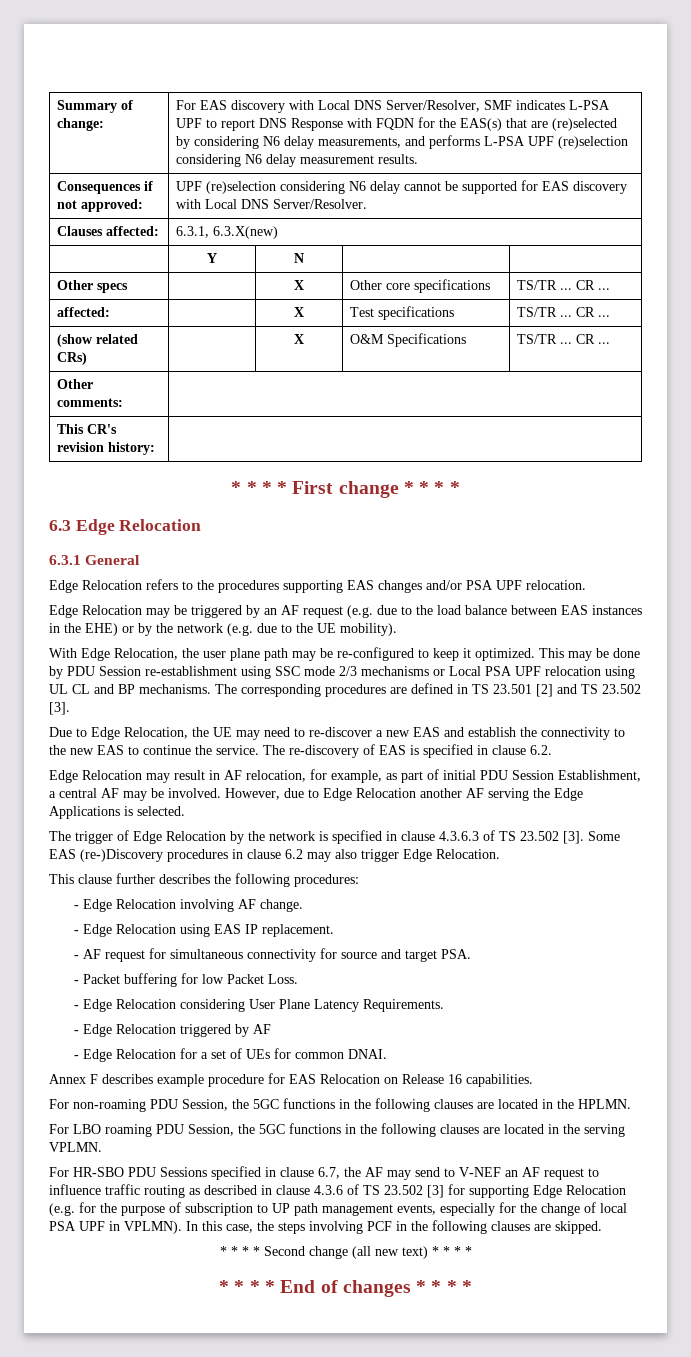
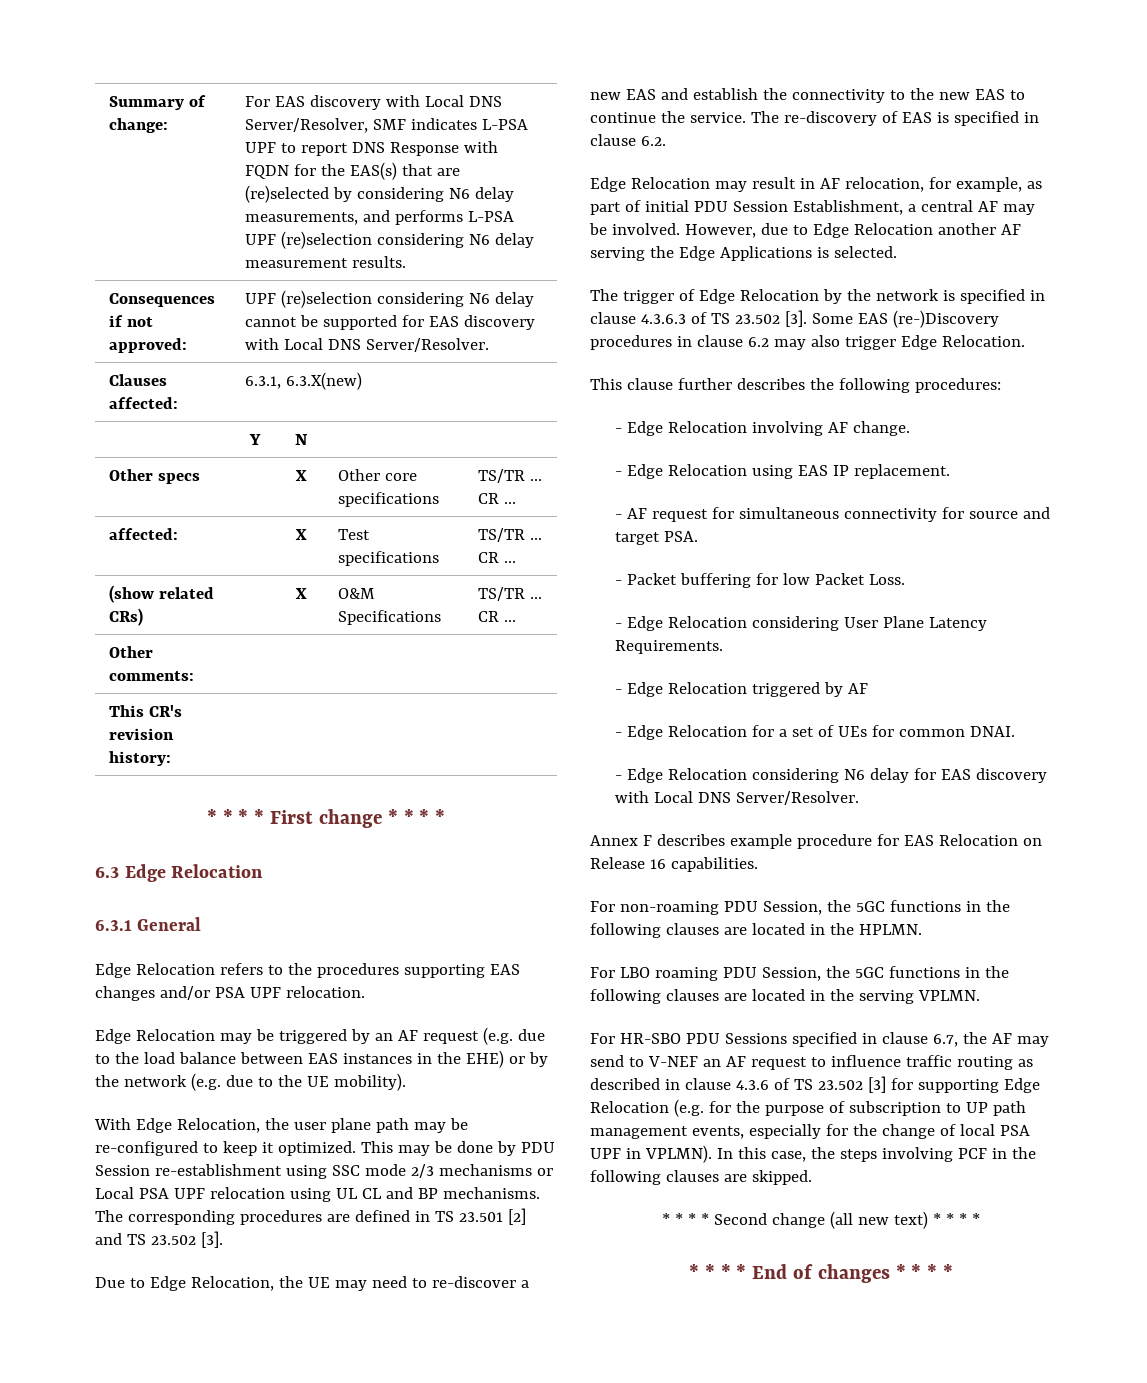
(388, 1054) none -> [614,768,1047,783] [614,791,859,805] // - Edge Relocation considering N6 delay for EAS discovery with Local DNS Server/Resolver.

